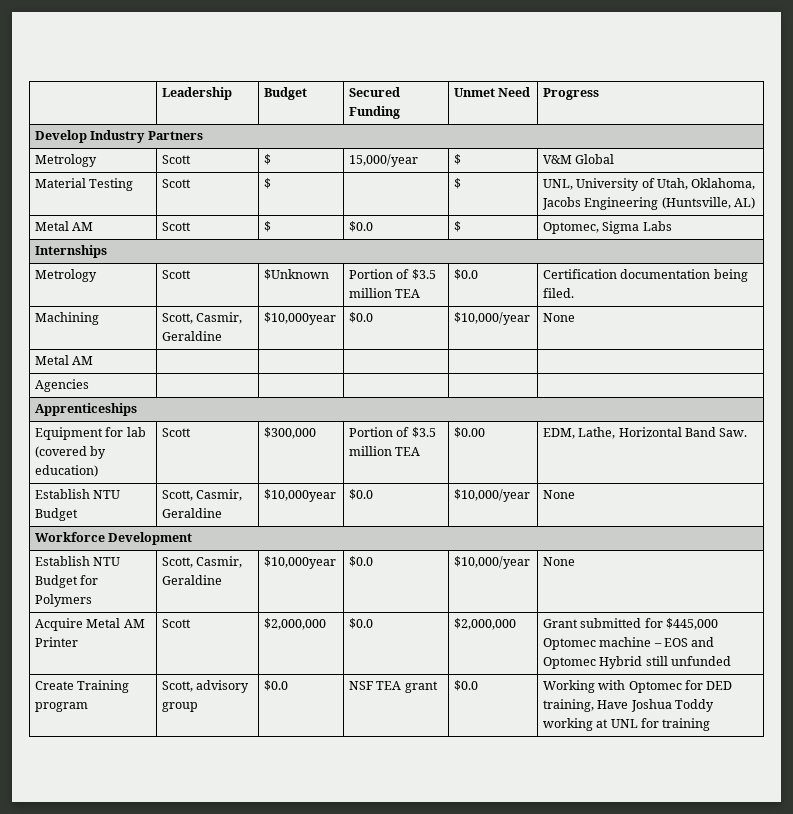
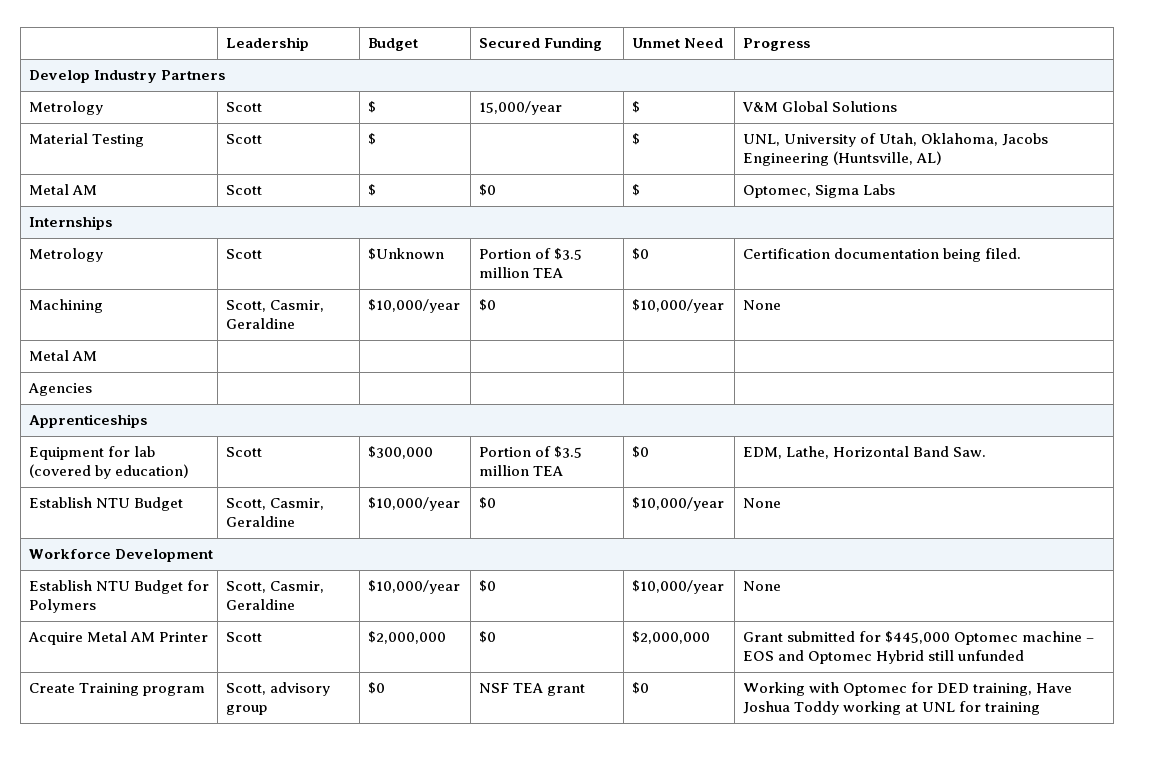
(615, 159) none -> [831,101,897,112] Solutions
[348,221,373,232] $0.0 -> [478,184,496,196] $0
[453,269,478,280] $0.0 -> [631,248,649,260] $0
[263,312,336,325] [348,312,373,323] $10,000year | $0.0 -> [367,299,460,313] [478,299,496,311] $10,000/year | $0
[453,427,485,438] $0.00 -> [631,446,649,458] $0
[263,489,336,502] [348,489,373,500] $10,000year | $0.0 -> [367,497,460,511] [478,497,496,509] $10,000/year | $0
[263,556,336,569] [348,556,373,567] $10,000year | $0.0 -> [367,580,460,594] [478,580,496,592] $10,000/year | $0
[348,618,373,629] $0.0 -> [478,631,496,643] $0
[263,680,288,691] $0.0 -> [367,682,385,694] $0
[453,680,478,691] $0.0 -> [631,682,649,694] $0

